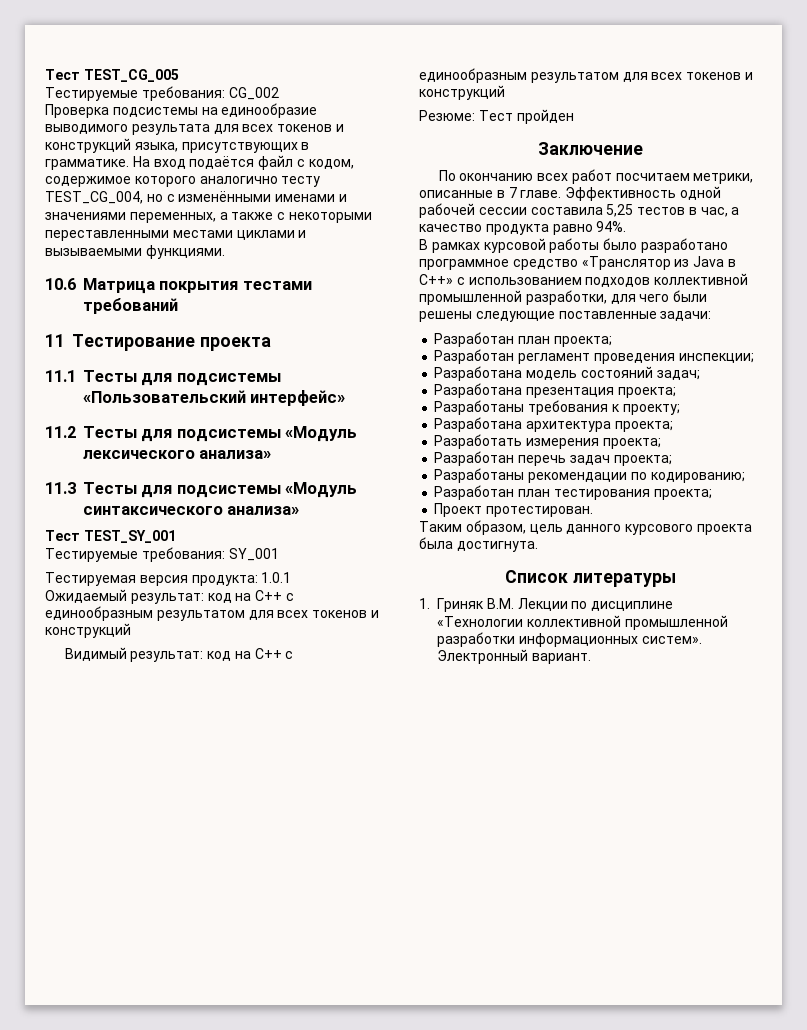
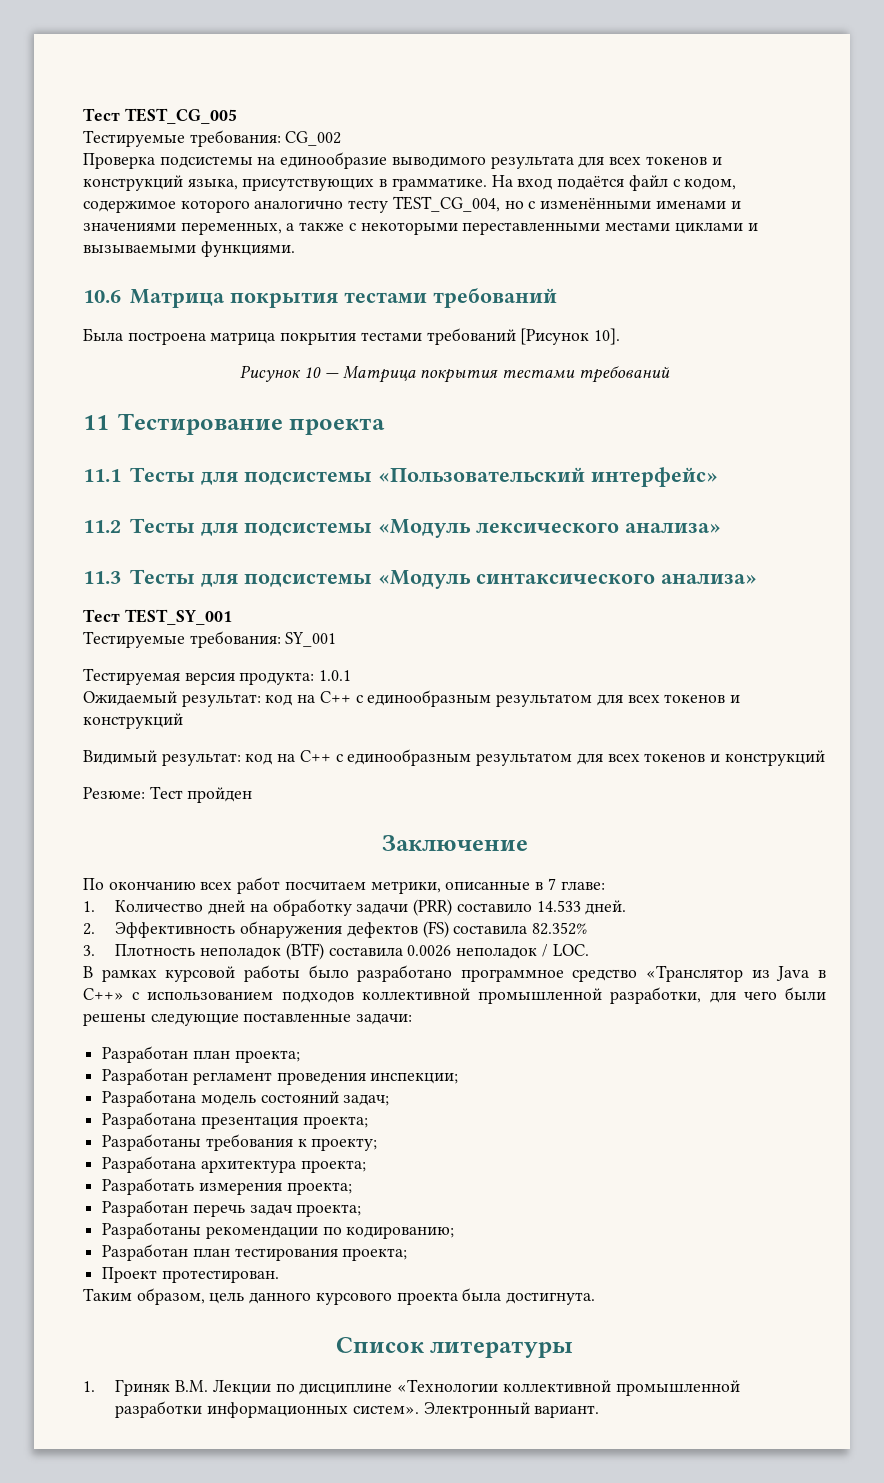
(178, 306) none -> [83,328,621,345] [240,365,670,383] // Была построена матрица покрытия тестами требований [Рисунок 10]. // Рисунок 10 — Матрица покрытия тестами требований
[520,186,721,201] [419,203,740,218] [419,221,627,235] главе. Эффективность одной рабочей сессии составила 5,25 тестов в час, а качество продукта равно 94%. -> [560,881,605,890] [83,899,627,916] [83,921,588,938] [83,943,589,960] главе: // 1. Количество дней на обработку задачи (PRR) составило 14.533 дней. // 2. Эффективность обнаружения дефектов (FS) составила 82.352% // 3. Плотность неполадок (BTF) составила 0.0026 неполадок / LOC.

